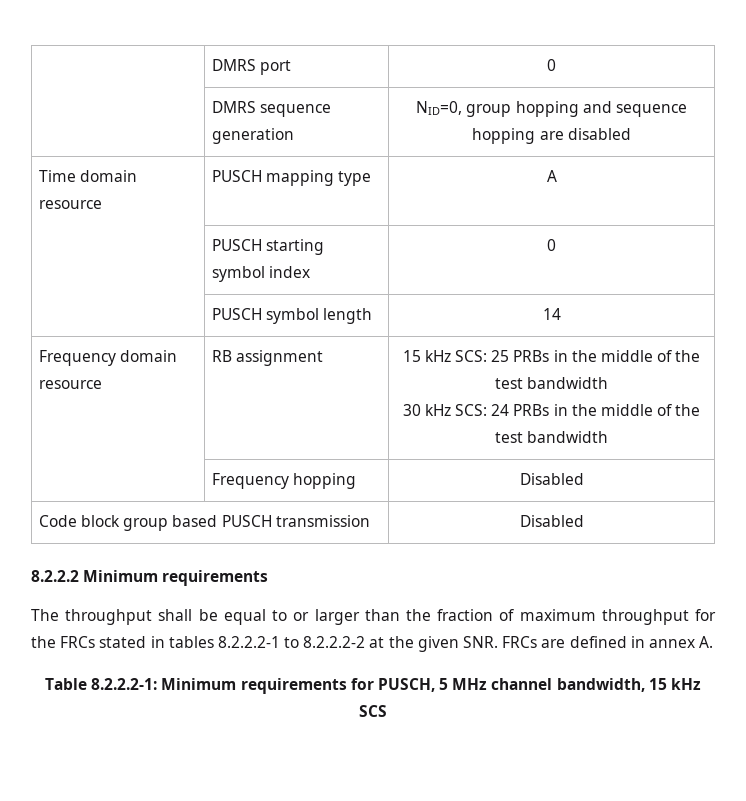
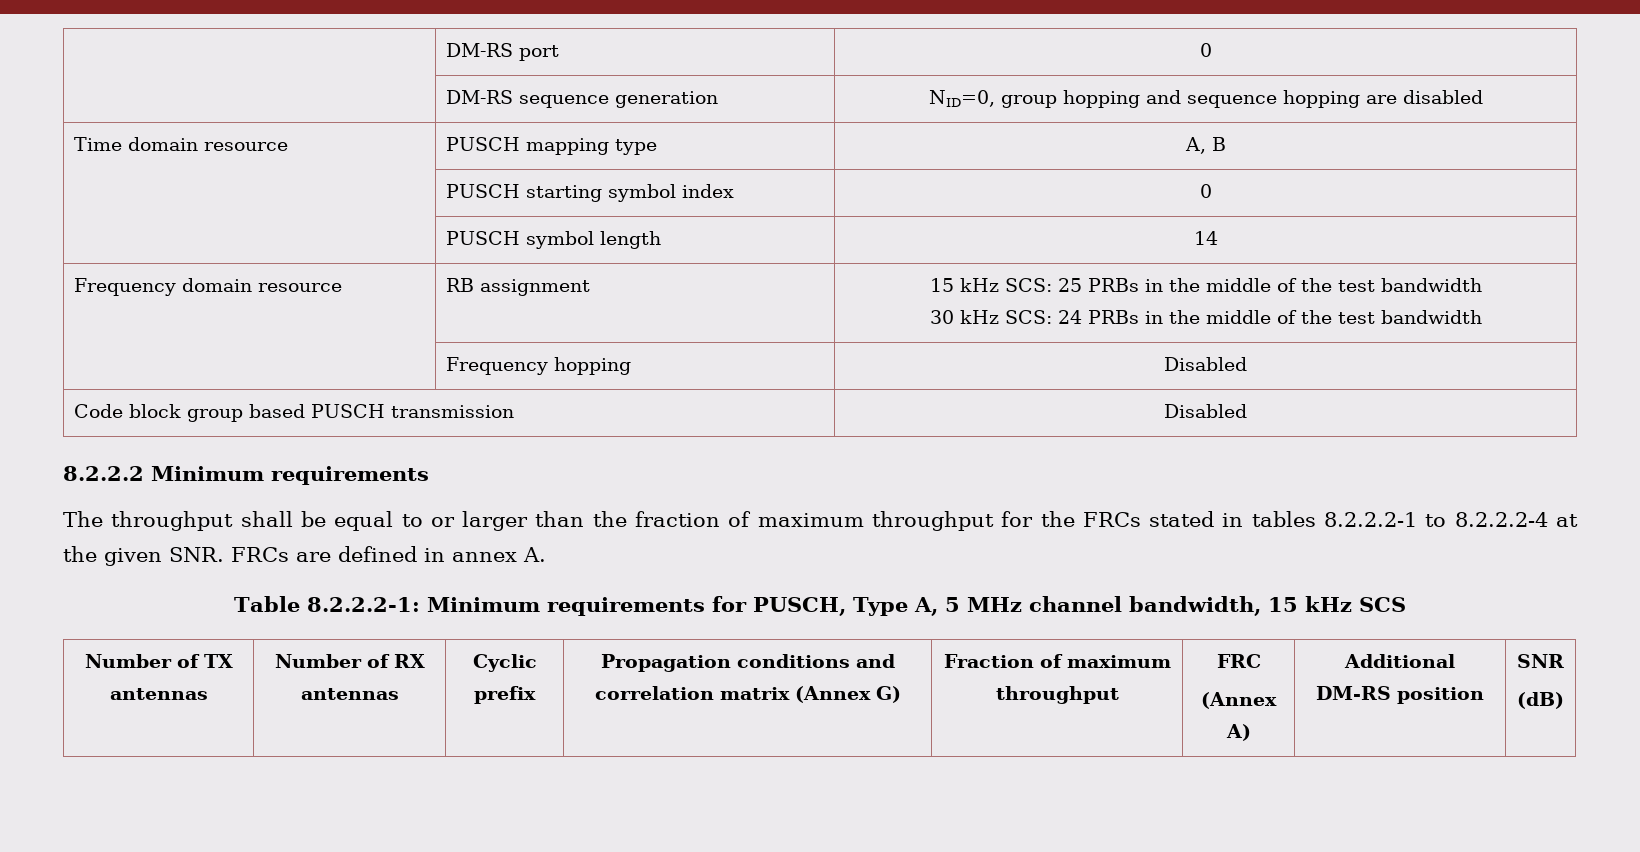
[211,59,256,71] | DMRS -> [446,43,514,57] | DM-RS
[211,101,256,113] DMRS -> [446,90,514,104] DM-RS
[546,170,557,182] A -> [1184,137,1226,154] A, B
[303,636,366,648] 8.2.2.2-2 -> [1454,512,1548,527] 8.2.2.2-4
(435, 685) none -> [852,597,939,616] Type A,
(387, 711) none -> [84,654,233,668] [109,688,208,700] [274,654,425,668] [300,688,399,700] [472,654,537,672] [474,686,536,704] [600,654,895,672] [594,686,901,703] [943,654,1171,668] [995,686,1119,704] [1216,654,1261,668] [1201,692,1277,709] [1225,724,1251,741] [1344,654,1455,668] [1316,686,1484,704] [1517,654,1564,668] [1517,692,1564,709] // Number of TX antennas | Number of RX antennas | Cyclic prefix | Propagation conditions and correlation matrix (Annex G) | Fraction of maximum throughput | FRC // (Annex A) | Additional DM-RS position | SNR // (dB)

